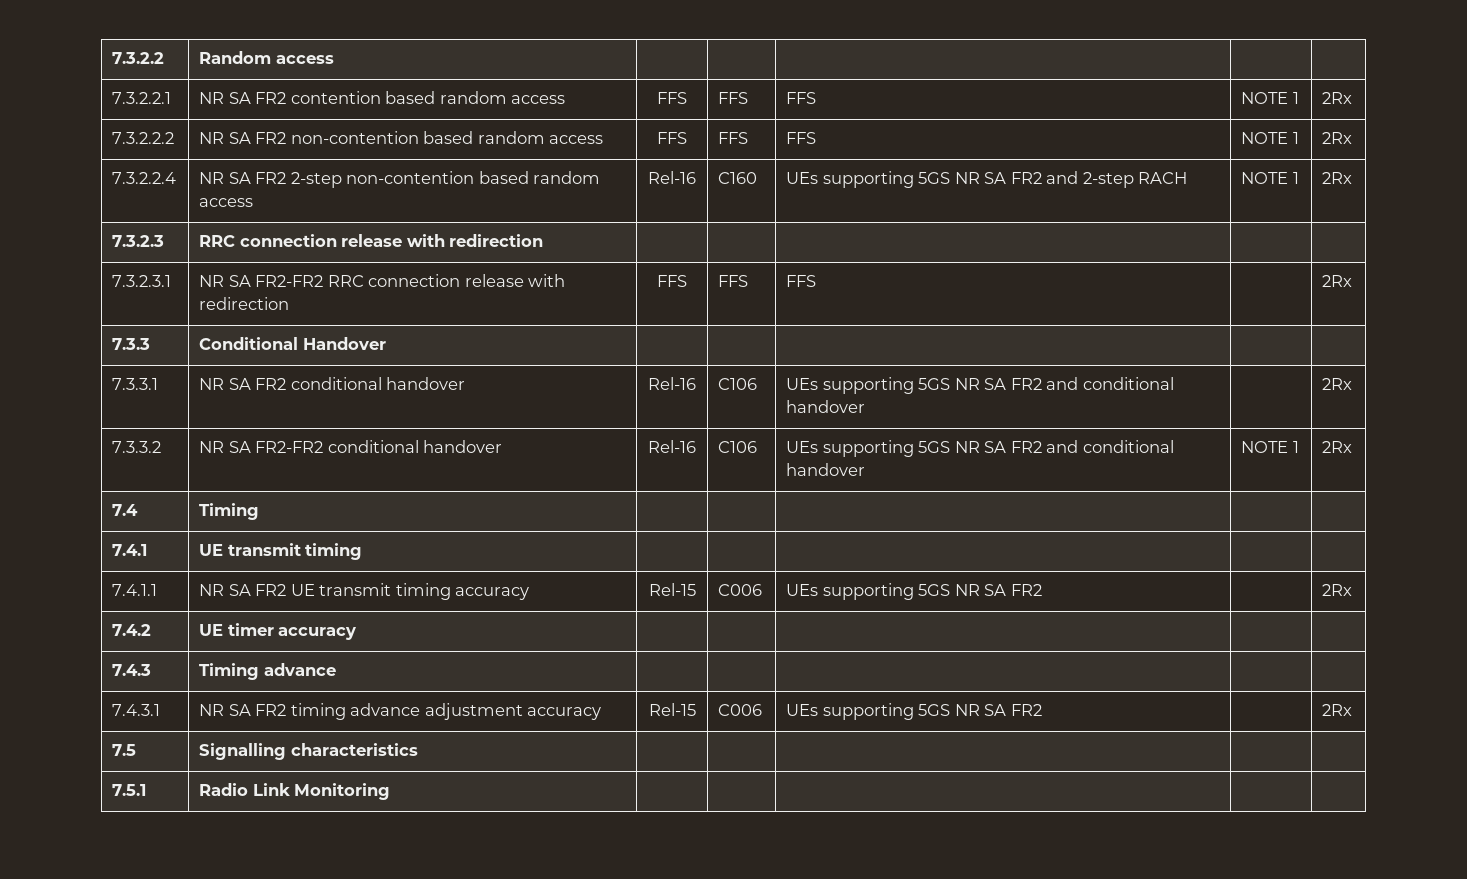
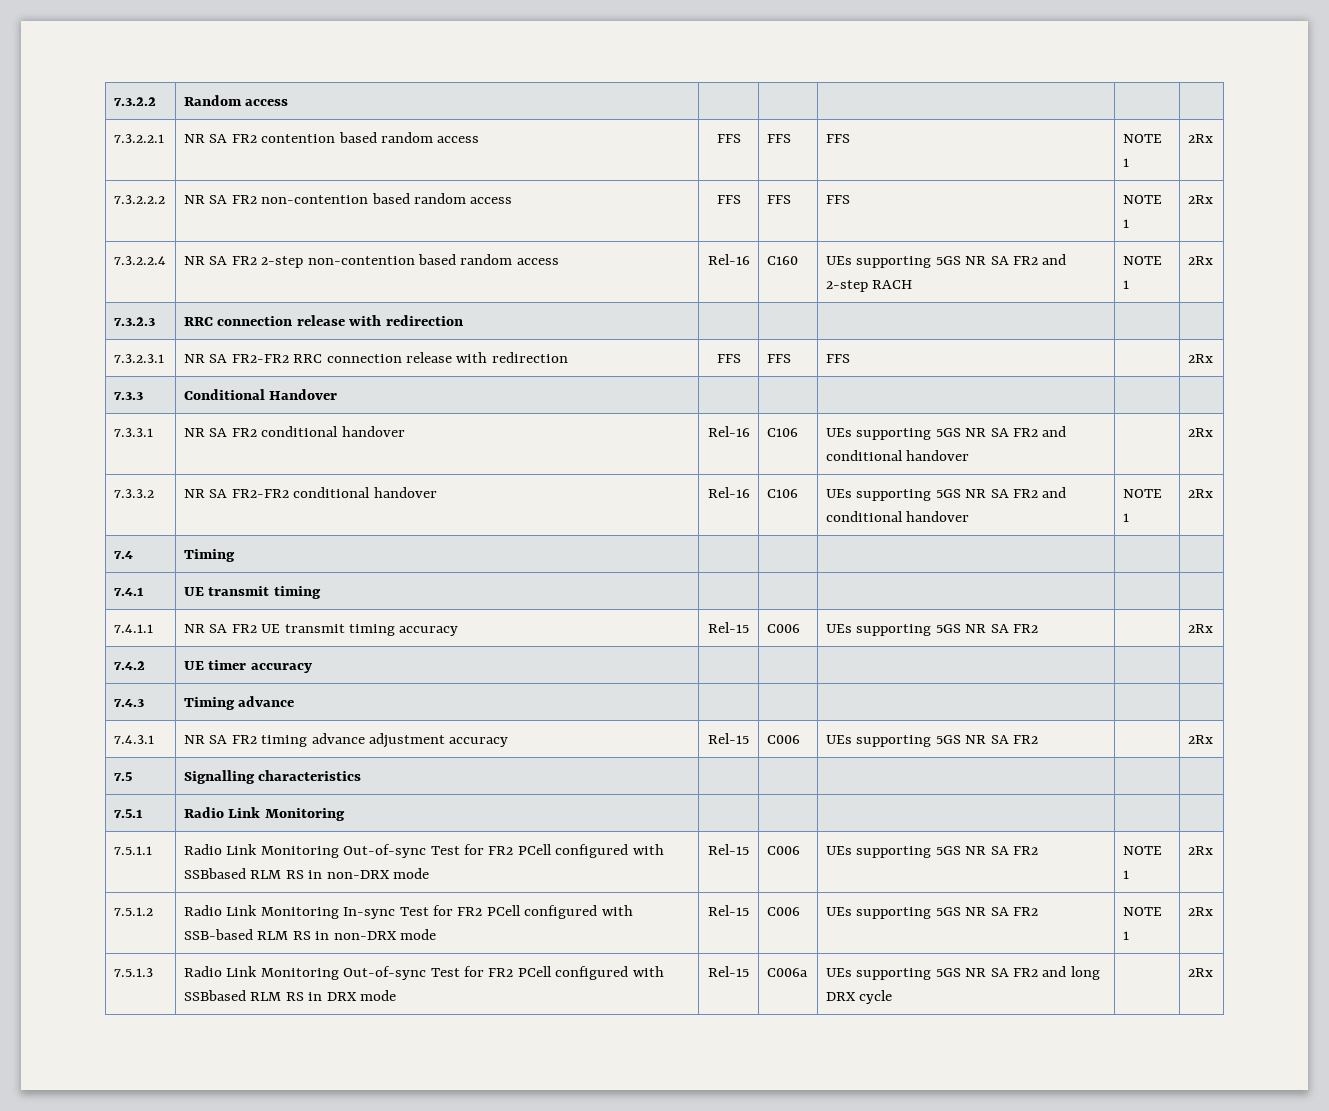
(391, 791) none -> [113,846,152,855] [183,844,664,858] [183,868,430,879] [708,844,749,855] [766,846,800,855] [825,846,1039,858] [1122,846,1162,855] [1122,870,1129,879] [1187,846,1213,855] [113,907,153,916] [183,905,633,919] [183,929,437,940] [708,905,749,916] [766,907,800,916] [825,907,1039,919] [1122,907,1162,916] [1122,931,1129,940] [1187,907,1213,916] [113,968,153,977] [183,966,664,980] [183,990,397,1001] [708,966,749,977] [766,968,808,977] [825,966,1100,980] [825,990,893,1004] [1187,968,1213,977] // 7.5.1.1 | Radio Link Monitoring Out-of-sync Test for FR2 PCell configured with SSBbased RLM RS in non-DRX mode | Rel-15 | C006 | UEs supporting 5GS NR SA FR2 | NOTE 1 | 2Rx // 7.5.1.2 | Radio Link Monitoring In-sync Test for FR2 PCell configured with SSB-based RLM RS in non-DRX mode | Rel-15 | C006 | UEs supporting 5GS NR SA FR2 | NOTE 1 | 2Rx // 7.5.1.3 | Radio Link Monitoring Out-of-sync Test for FR2 PCell configured with SSBbased RLM RS in DRX mode | Rel-15 | C006a | UEs supporting 5GS NR SA FR2 and long DRX cycle | | 2Rx

